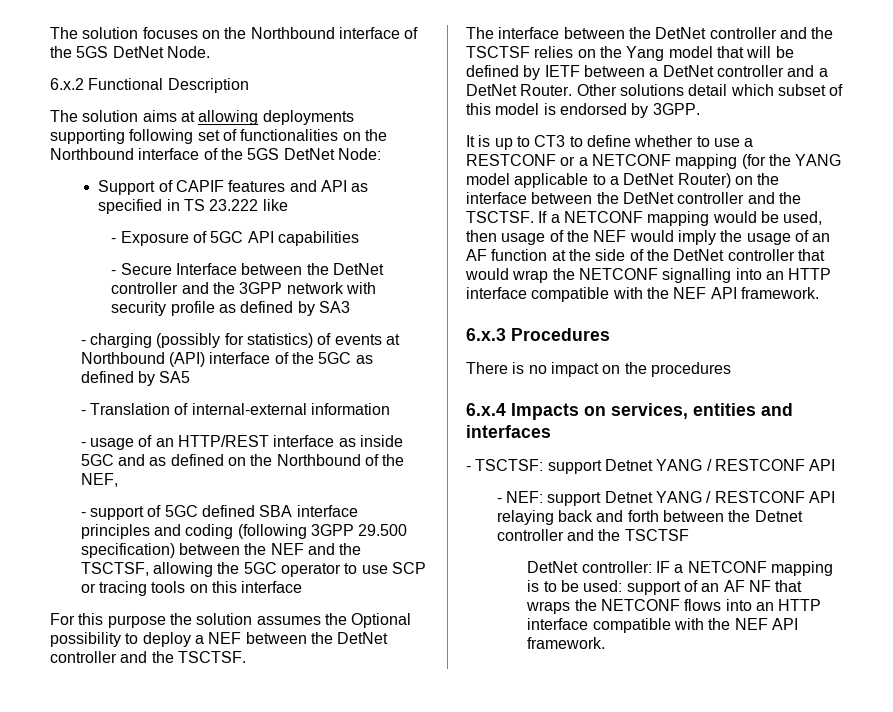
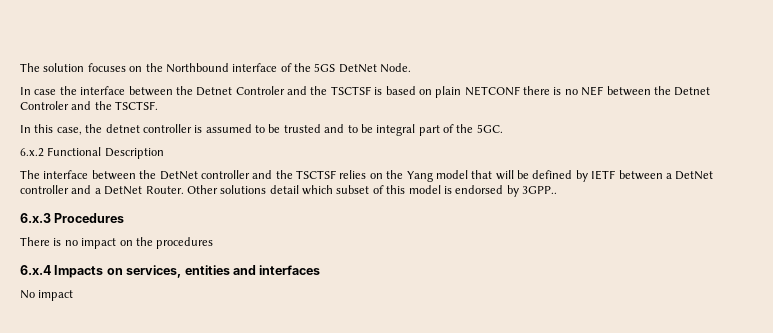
[50,78,249,93] [50,110,354,125] [50,129,387,144] [50,148,381,160] [98,180,369,195] [98,199,288,214] [111,231,360,246] [111,263,385,275] [111,282,377,294] [111,301,351,316] [80,333,400,348] [80,352,373,367] [80,371,191,386] [80,403,390,415] [80,435,403,450] [80,454,405,466] [80,473,118,487] [80,505,358,520] [80,524,408,539] [80,543,362,558] [80,562,426,577] [80,581,303,596] [50,613,412,628] [50,632,389,647] [50,651,246,663] 6.x.2 Functional Description // The solution aims at allowing deployments supporting following set of functionalities on the Northbound interface of the 5GS DetNet Node: // Support of CAPIF features and API as specified in TS 23.222 like // - Exposure of 5GC API capabilities // - Secure Interface between the DetNet controller and the 3GPP network with security profile as defined by SA3 // - charging (possibly for statistics) of events at Northbound (API) interface of the 5GC as defined by SA5 // - Translation of internal-external information // - usage of an HTTP/REST interface as inside 5GC and as defined on the Northbound of the NEF, // - support of 5GC defined SBA interface principles and coding (following 3GPP 29.500 specification) between the NEF and the TSCTSF, allowing the 5GC operator to use SCP or tracing tools on this interface // For this purpose the solution assumes the Optional possibility to deploy a NEF between the DetNet controller and the TSCTSF. -> [20,86,711,98] [20,101,159,110] [20,124,503,136] [20,147,164,159] In case the interface between the Detnet Controler and the TSCTSF is based on plain NETCONF there is no NEF between the Detnet Controler and the TSCTSF. // In this case, the detnet controller is assumed to be trusted and to be integral part of the 5GC. // 6.x.2 Functional Description
[652,103,700,115] [466,135,754,150] [466,154,842,169] [466,173,780,188] [466,192,801,204] [466,211,823,226] [466,230,831,245] [466,249,825,261] [465,268,832,283] [466,287,819,302] 3GPP. // It is up to CT3 to define whether to use a RESTCONF or a NETCONF mapping (for the YANG model applicable to a DetNet Router) on the interface between the DetNet controller and the TSCTSF. If a NETCONF mapping would be used, then usage of the NEF would imply the usage of an AF function at the side of the DetNet controller that would wrap the NETCONF signalling into an HTTP interface compatible with the NEF API framework. -> [522,186,557,194] 3GPP..
[466,459,836,474] [496,491,835,506] [496,510,803,525] [496,529,689,541] [527,561,834,576] [527,580,803,595] [526,599,822,614] [527,618,799,633] [527,637,606,649] - TSCTSF: support Detnet YANG / RESTCONF API // - NEF: support Detnet YANG / RESTCONF API relaying back and forth between the Detnet controller and the TSCTSF // DetNet controller: IF a NETCONF mapping is to be used: support of an AF NF that wraps the NETCONF flows into an HTTP interface compatible with the NEF API framework. -> [20,290,74,301] No impact

